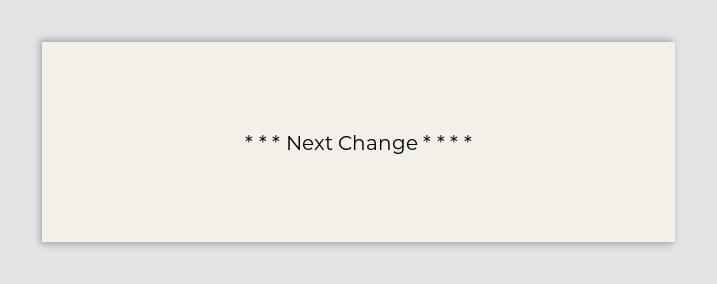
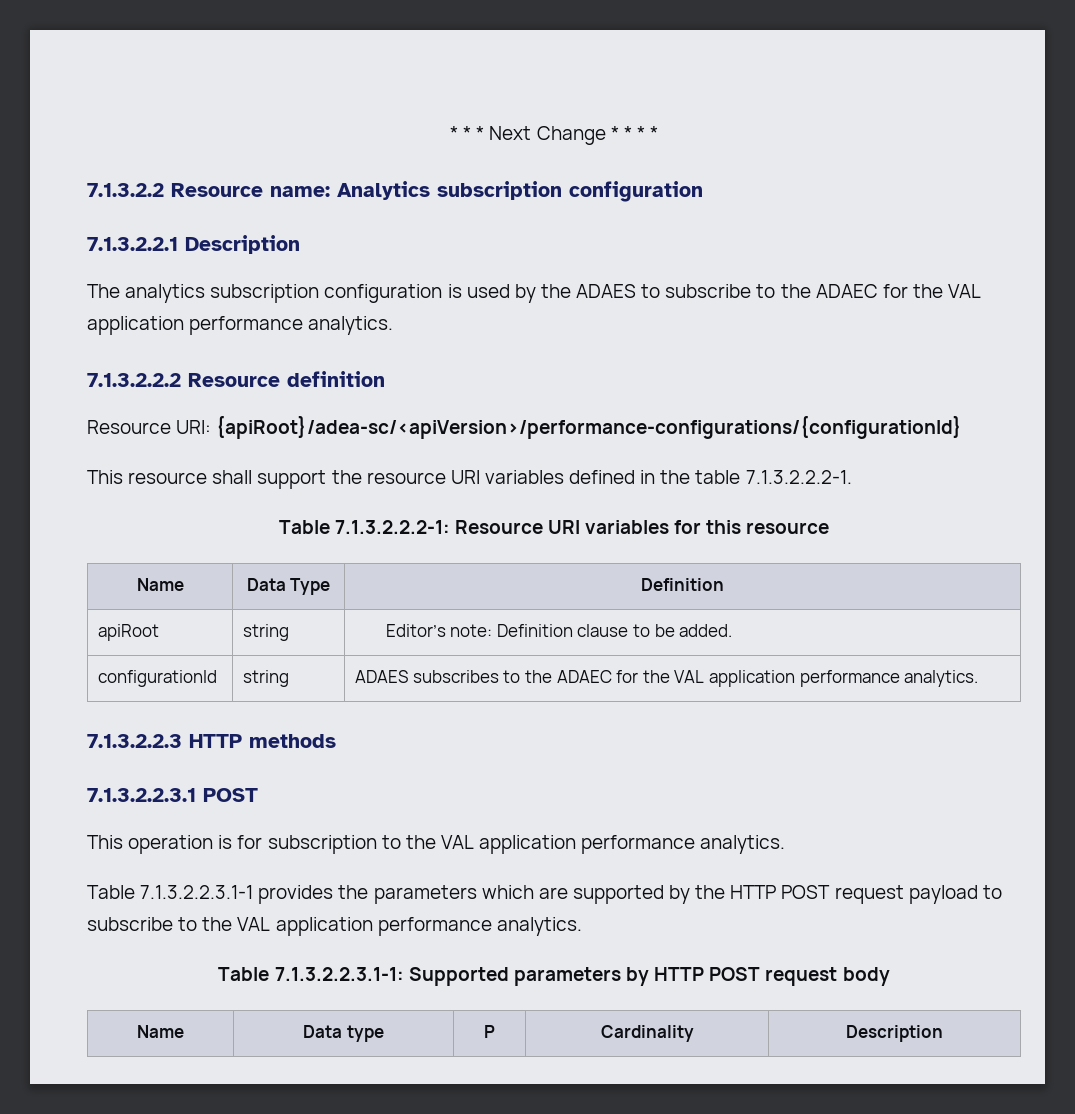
(472, 142) none -> [87,181,703,202] [87,235,300,254] [87,284,982,303] [87,316,394,335] [87,371,385,387] [87,416,963,439] [87,470,852,489] [278,520,830,534] [136,578,184,591] [246,578,331,595] [641,578,724,591] [98,624,160,641] [243,624,290,641] [385,624,733,637] [98,670,218,687] [243,670,290,687] [355,670,979,687] [87,734,336,748] [87,788,258,802] [87,835,786,854] [87,885,1002,904] [87,917,582,936] [218,967,890,986] [137,1025,184,1038] [303,1025,384,1042] [484,1025,495,1038] [600,1025,694,1042] [846,1025,943,1042] // 7.1.3.2.2 Resource name: Analytics subscription configuration // 7.1.3.2.2.1 Description // The analytics subscription configuration is used by the ADAES to subscribe to the ADAEC for the VAL application performance analytics. // 7.1.3.2.2.2 Resource definition // Resource URI: {apiRoot}/adea-sc/<apiVersion>/performance-configurations/{configurationId} // This resource shall support the resource URI variables defined in the table 7.1.3.2.2.2-1. // Table 7.1.3.2.2.2-1: Resource URI variables for this resource // Name | Data Type | Definition // apiRoot | string | Editor’s note: Definition clause to be added. // configurationId | string | ADAES subscribes to the ADAEC for the VAL application performance analytics. // 7.1.3.2.2.3 HTTP methods // 7.1.3.2.2.3.1 POST // This operation is for subscription to the VAL application performance analytics. // Table 7.1.3.2.2.3.1-1 provides the parameters which are supported by the HTTP POST request payload to subscribe to the VAL application performance analytics. // Table 7.1.3.2.2.3.1-1: Supported parameters by HTTP POST request body // Name | Data type | P | Cardinality | Description

